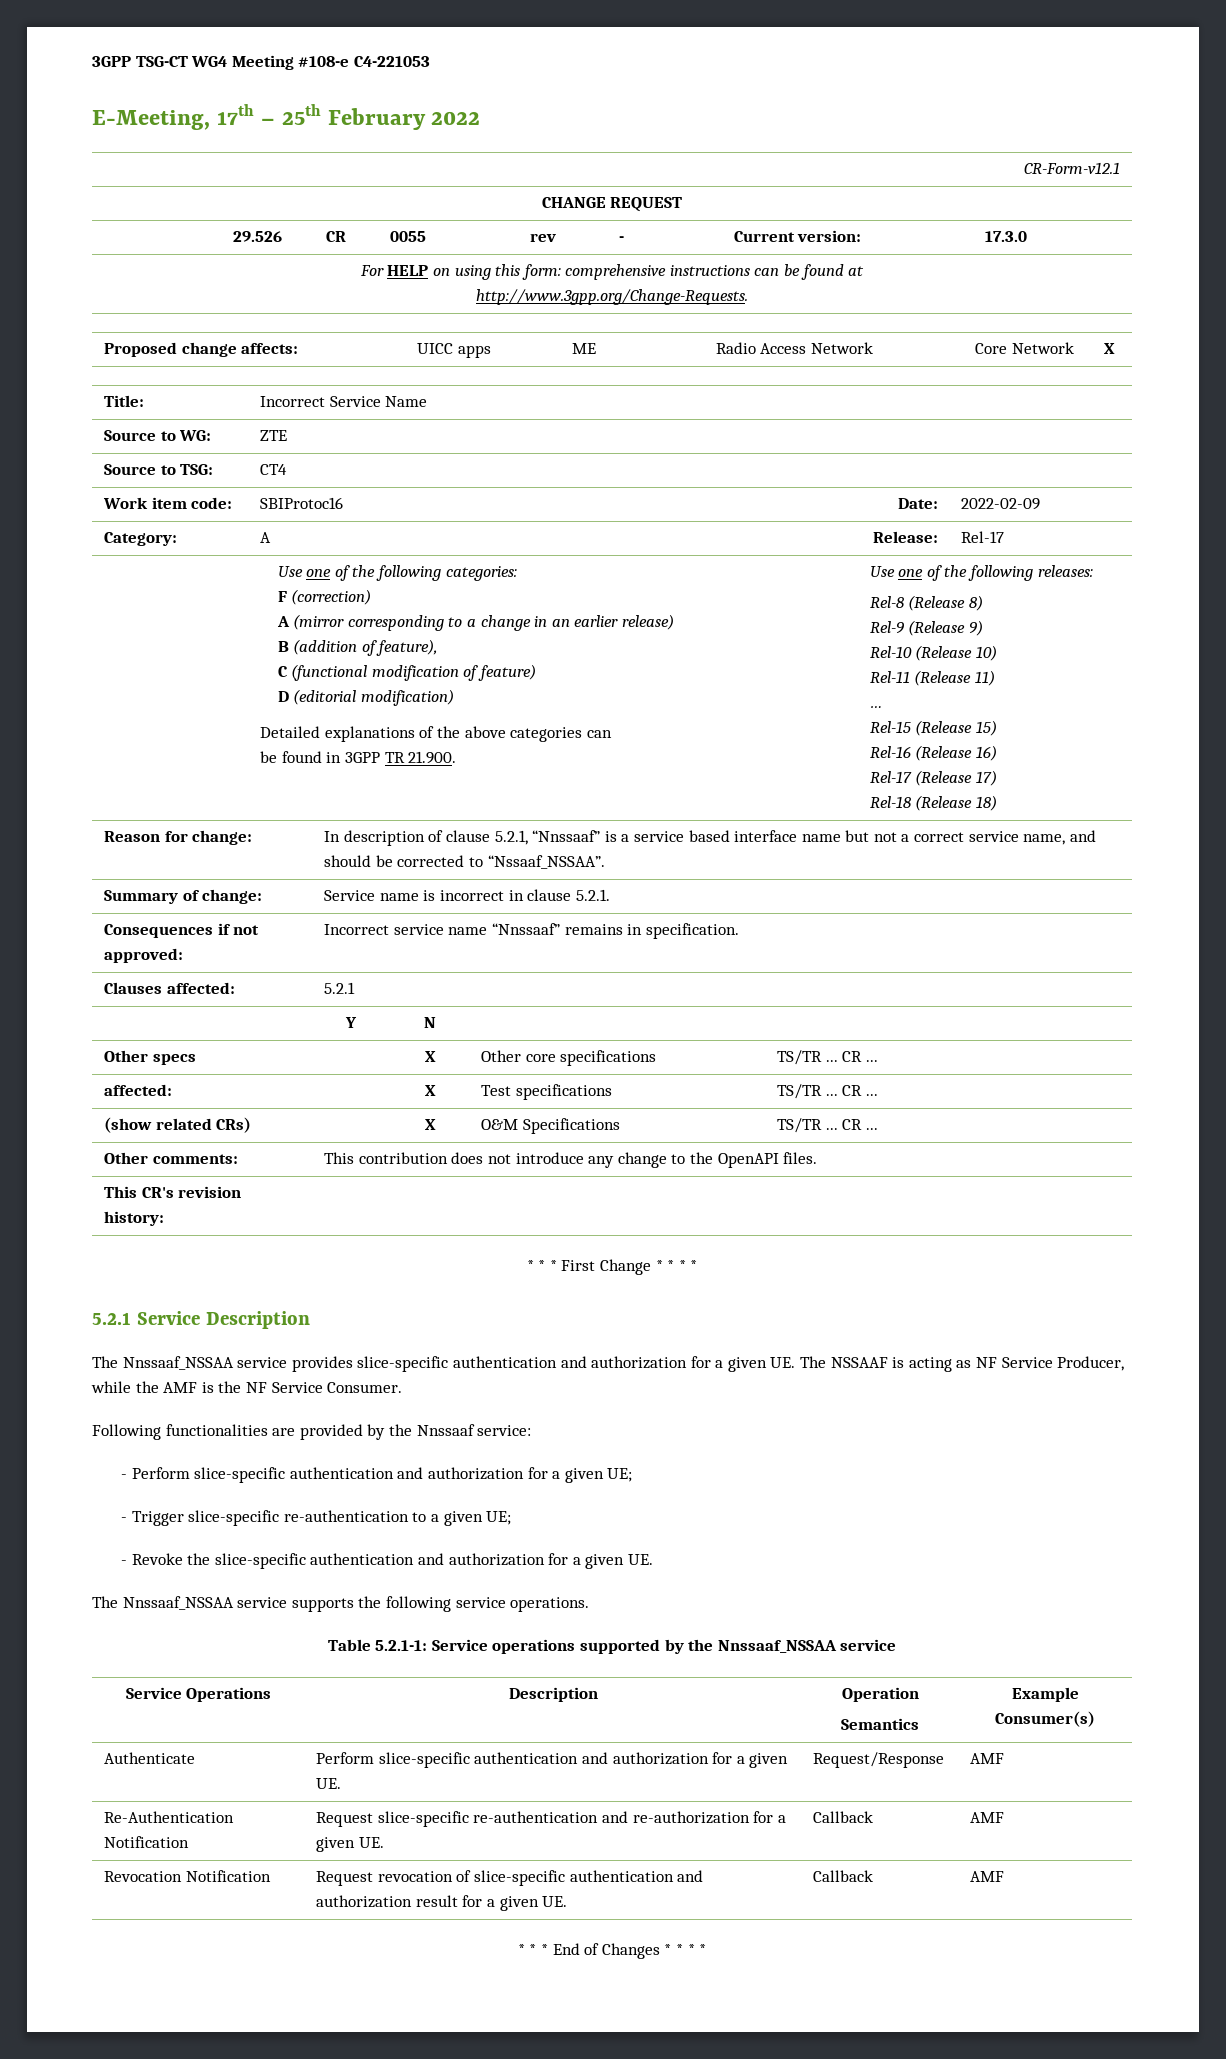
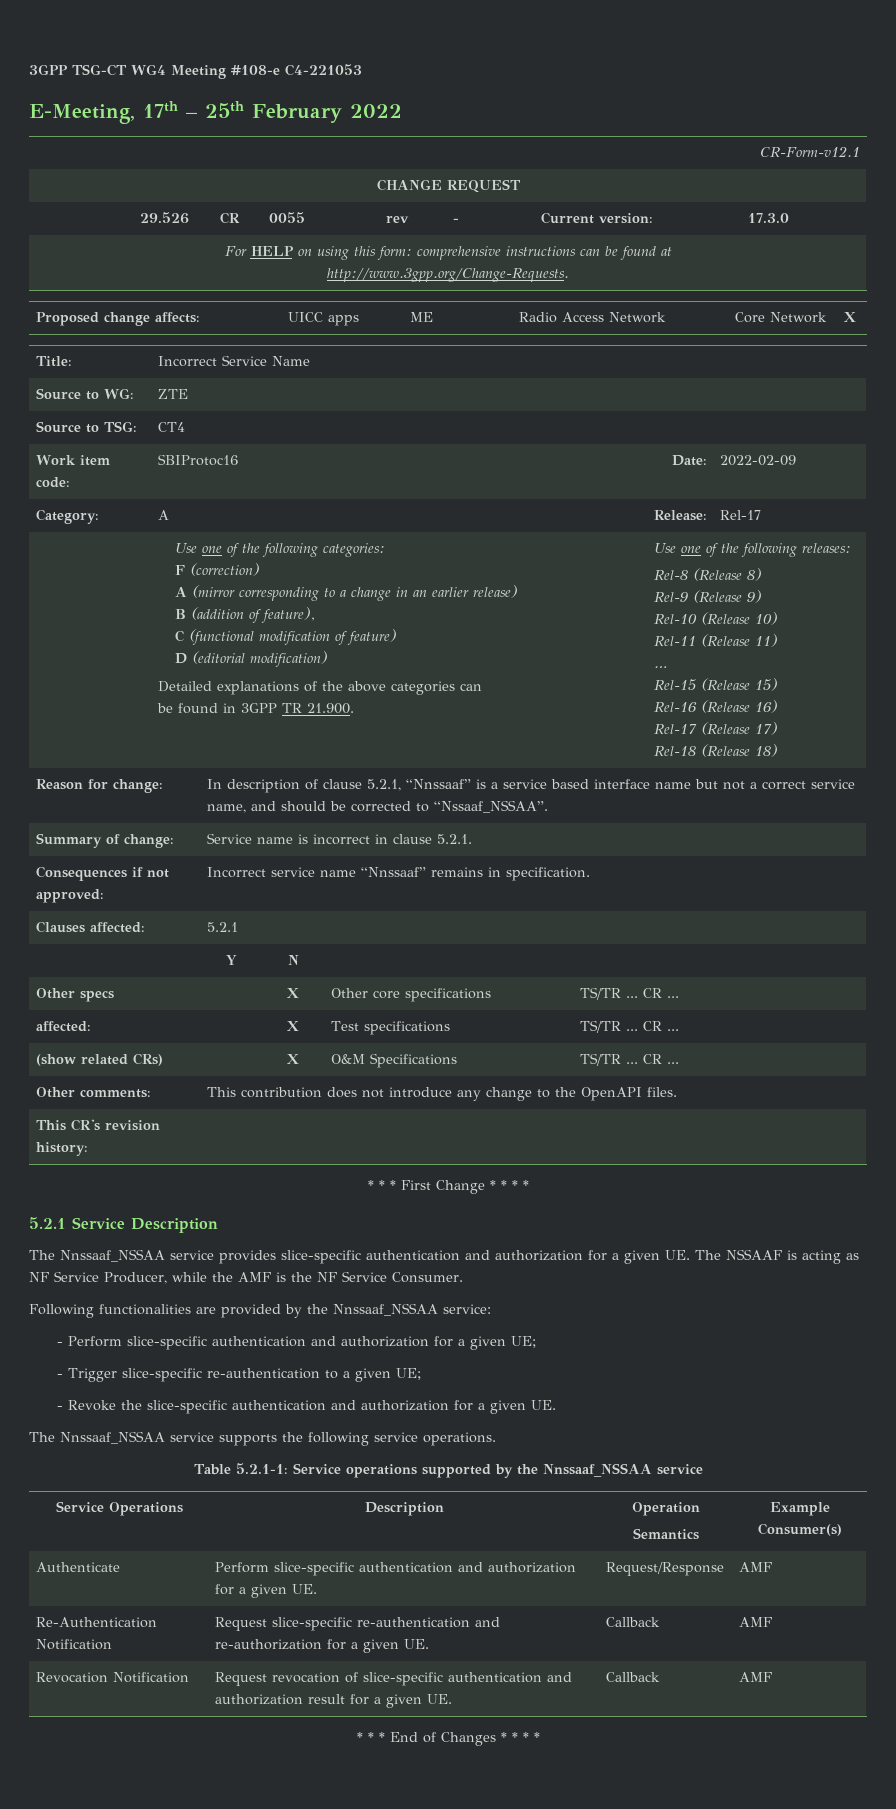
[416,1424,475,1436] Nnssaaf -> [333,1303,438,1316] Nnssaaf_NSSAA

